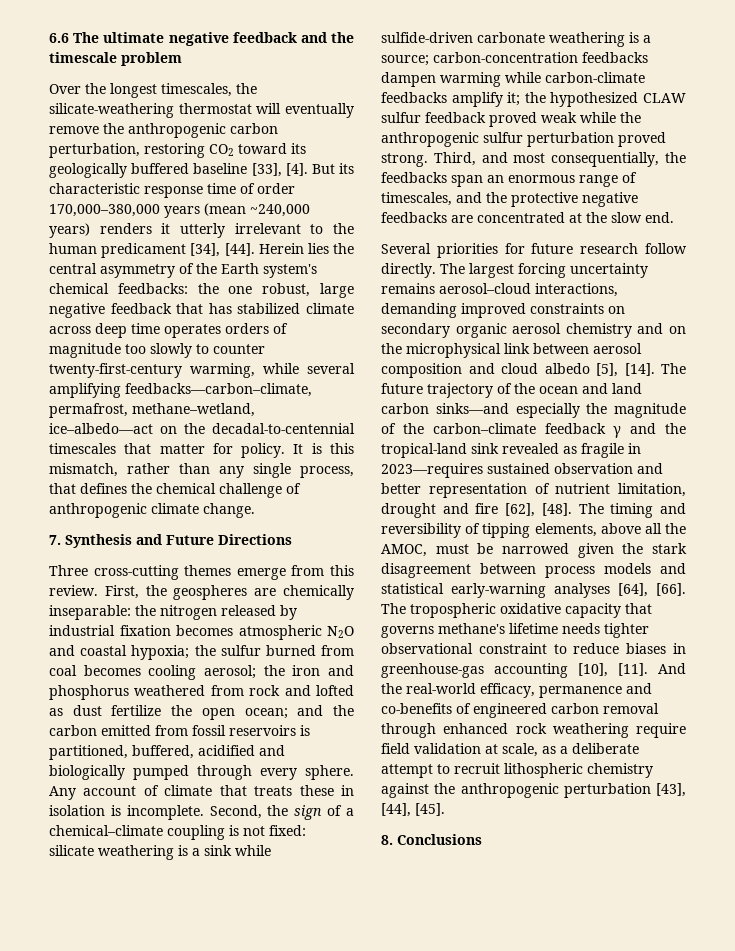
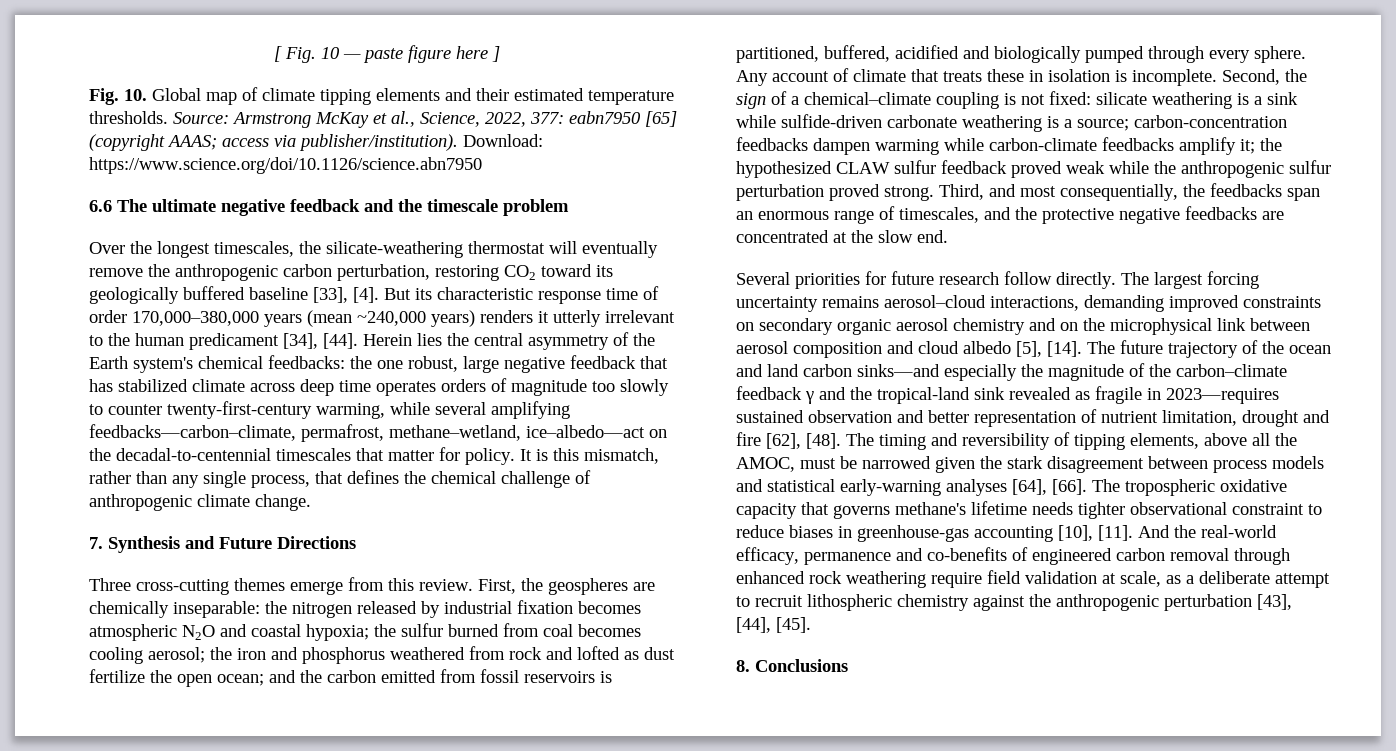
(49, 38) none -> [273,45,500,63] [89,87,674,105] [89,111,677,128] [89,134,543,151] [89,157,482,174] [ Fig. 10 — paste figure here ] // Fig. 10. Global map of climate tipping elements and their estimated temperature thresholds. Source: Armstrong McKay et al., Science, 2022, 377: eabn7950 [65] (copyright AAAS; access via publisher/institution). Download: https://www.science.org/doi/10.1126/science.abn7950 //

